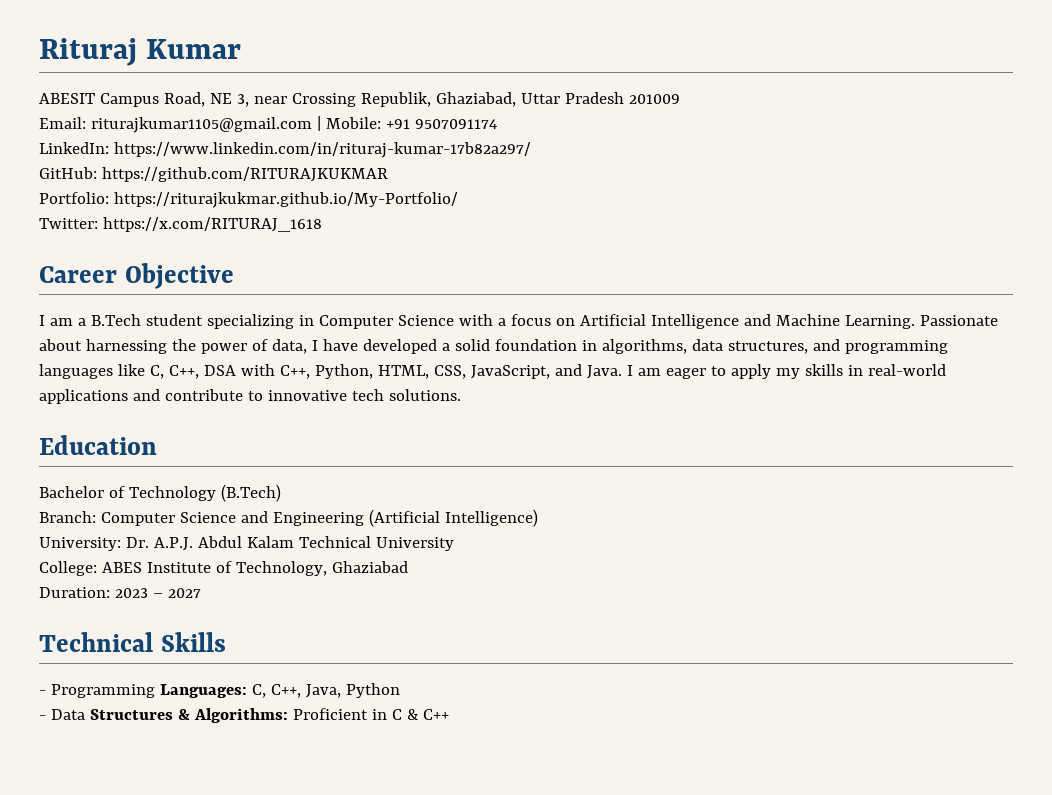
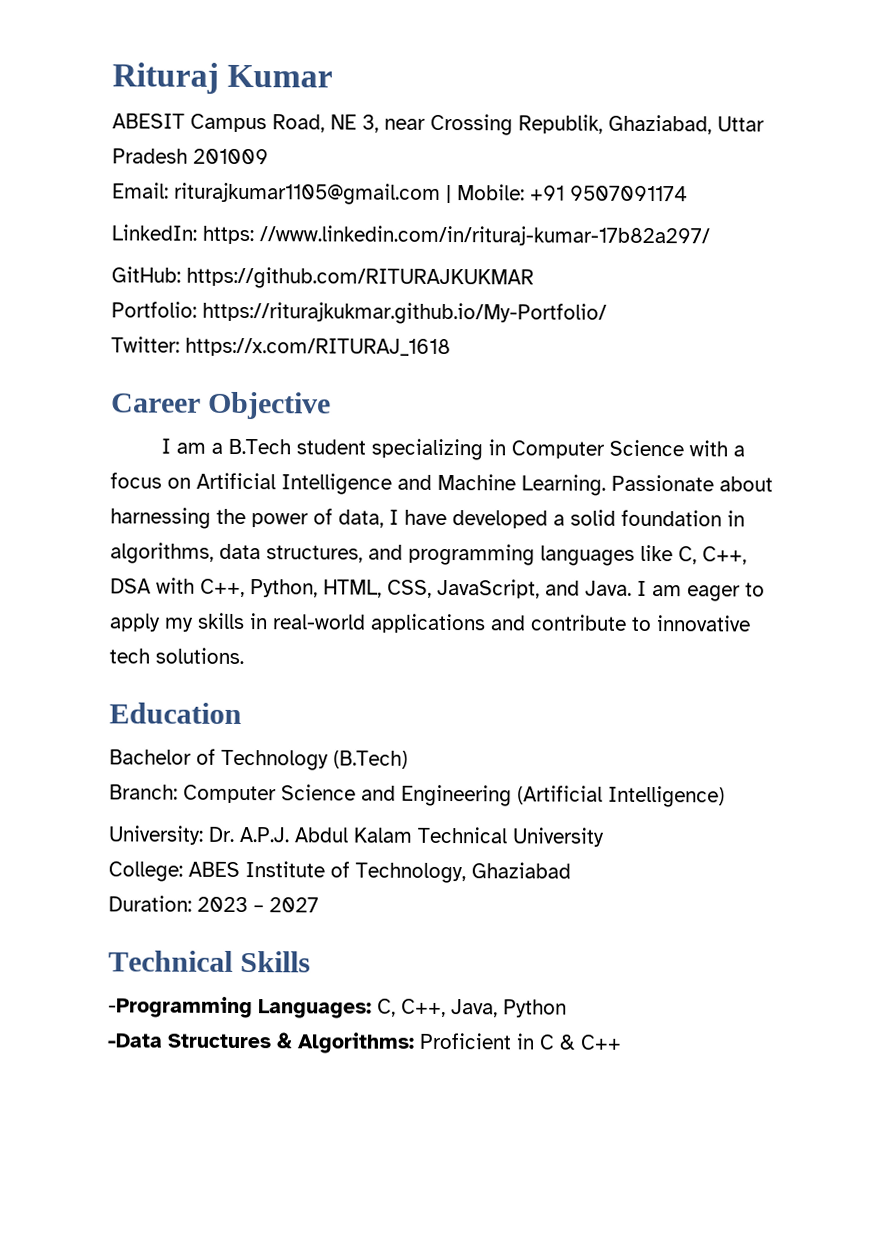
[113,142,531,158] https://www.linkedin.com/in/rituraj-kumar-17b82a297/ -> [202,225,710,247] https: //www.linkedin.com/in/rituraj-kumar-17b82a297/
[39,684,155,698] - Programming -> [108,996,253,1019] -Programming
[39,709,85,720] - Data -> [107,1033,163,1048] -Data

